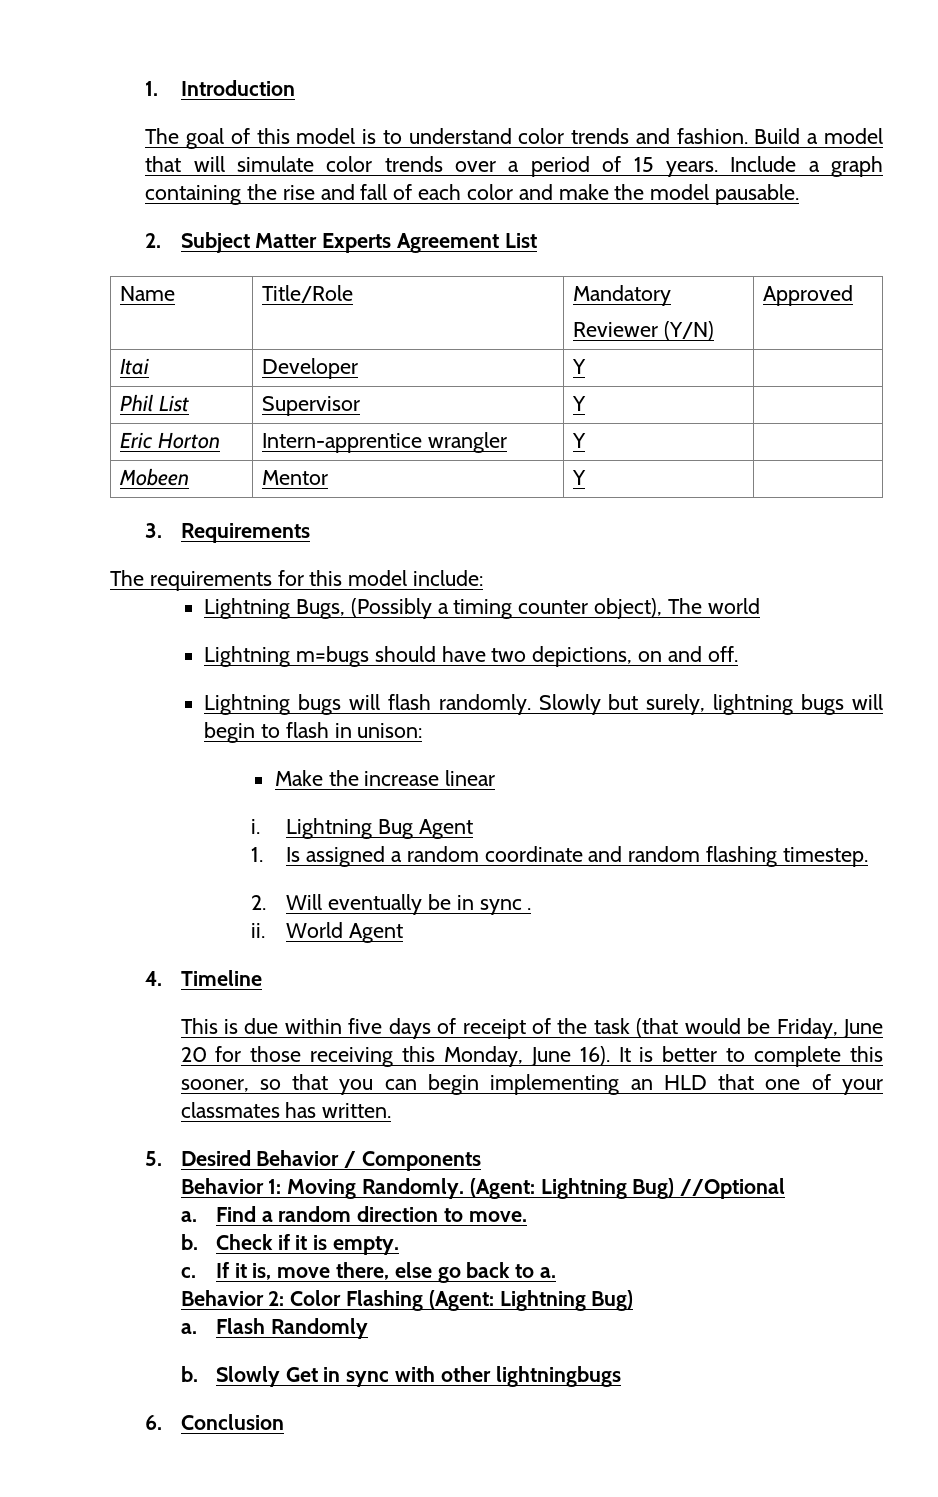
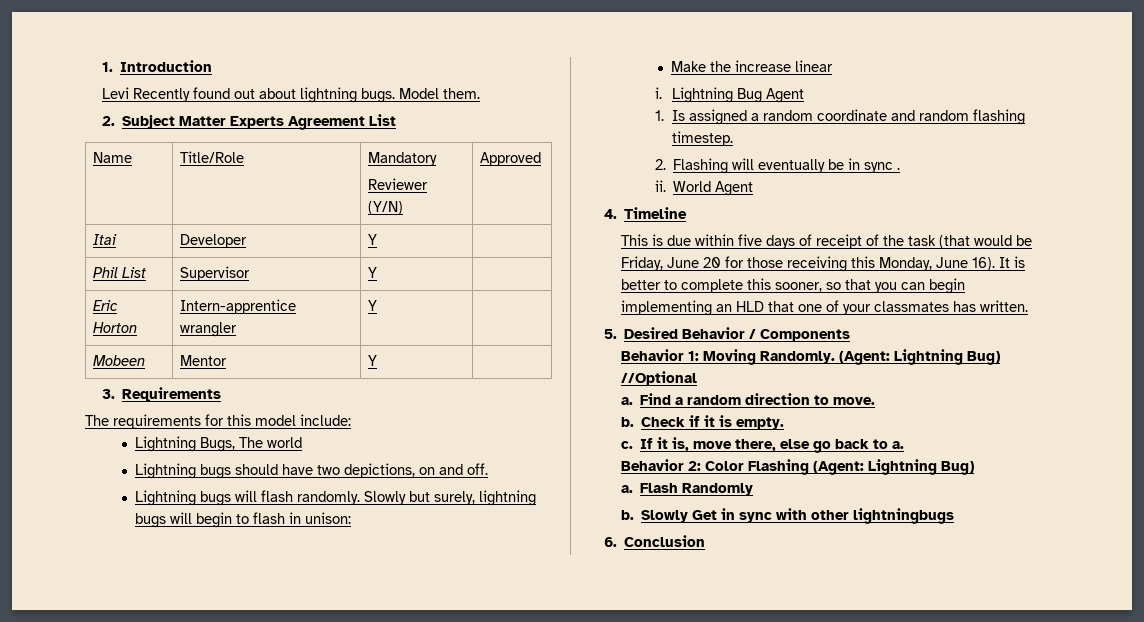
[145,128,884,149] [145,156,883,177] [145,184,799,205] The goal of this model is to understand color trends and fashion. Build a model that will simulate color trends over a period of 15 years. Include a graph containing the rise and fall of each color and make the model pausable. -> [101,87,480,103] Levi Recently found out about lightning bugs. Model them.
[350,598,663,619] (Possibly a timing counter object), -> (235, 444) none
[295,646,369,667] m=bugs -> [199,464,231,479] bugs
[286,894,323,910] Will -> [672,158,754,174] Flashing will

